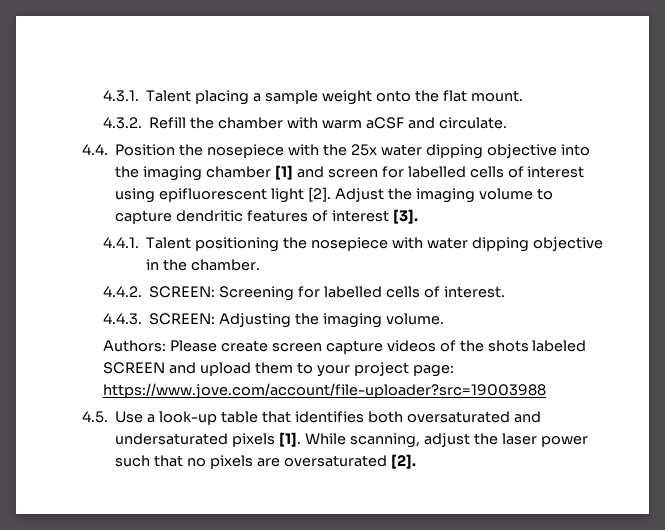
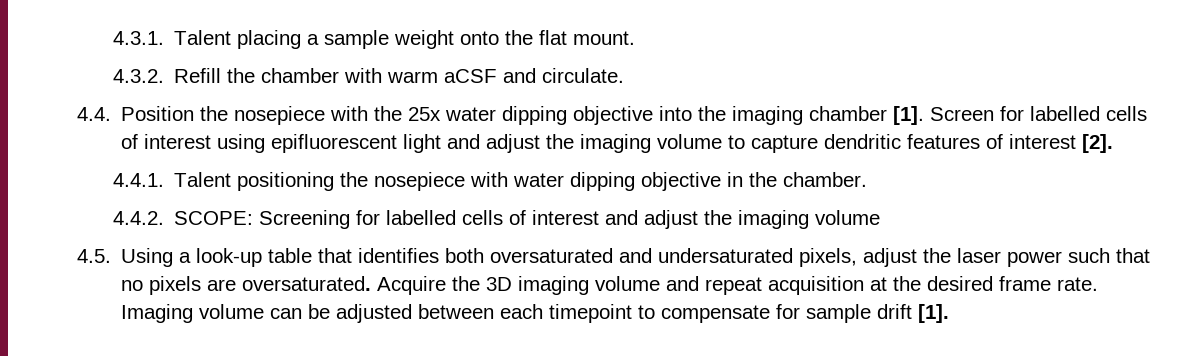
[275,165,378,180] [1] and screen -> [893,106,995,125] [1]. Screen
[308,187,384,202] [2]. Adjust -> [447,134,541,153] and adjust
[392,209,418,224] [3]. -> [1082,134,1114,153] [2].
[149,286,216,298] SCREEN: -> [173,211,253,225] SCOPE:
[443,286,505,298] [103,313,445,328] [103,340,587,354] [103,362,454,377] [103,383,547,398] [82,411,144,423] interest. // 4.4.3. SCREEN: Adjusting the imaging volume. // Authors: Please create screen capture videos of the shots labeled SCREEN and upload them to your project page: https://www.jove.com/account/file-uploader?src=19003988 // 4.5. Use -> [531,210,880,229] [76,248,174,267] interest and adjust the imaging volume // 4.5. Using
[232,432,420,448] pixels [1]. While scanning, -> [799,248,858,267] pixels,
[283,454,416,469] oversaturated [2]. -> [242,276,1099,295] [121,304,950,323] oversaturated. Acquire the 3D imaging volume and repeat acquisition at the desired frame rate. Imaging volume can be adjusted between each timepoint to compensate for sample drift [1].

